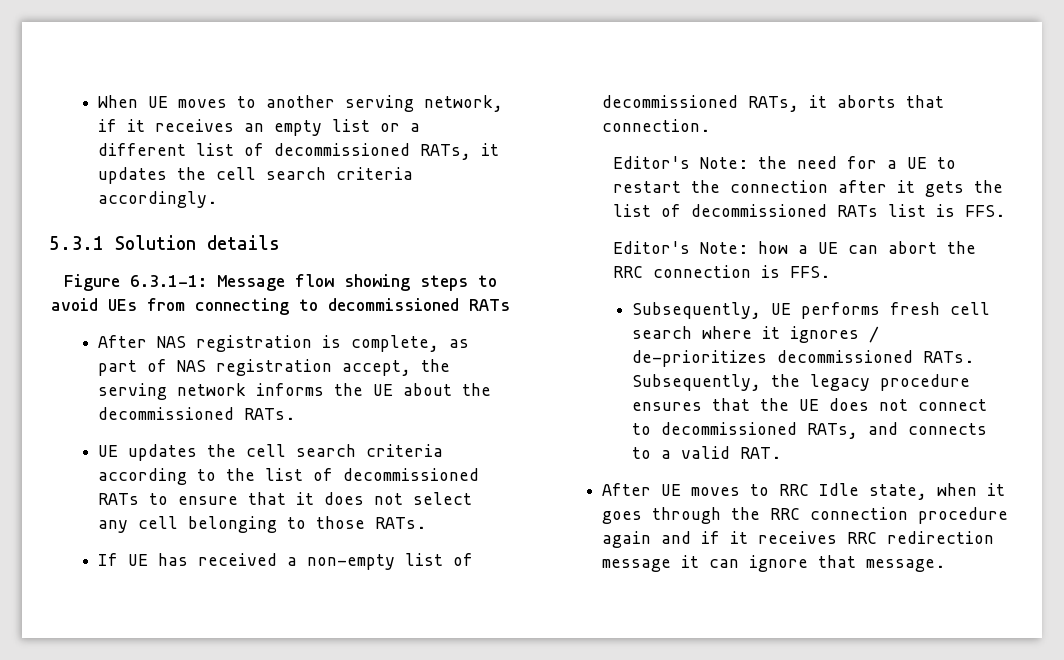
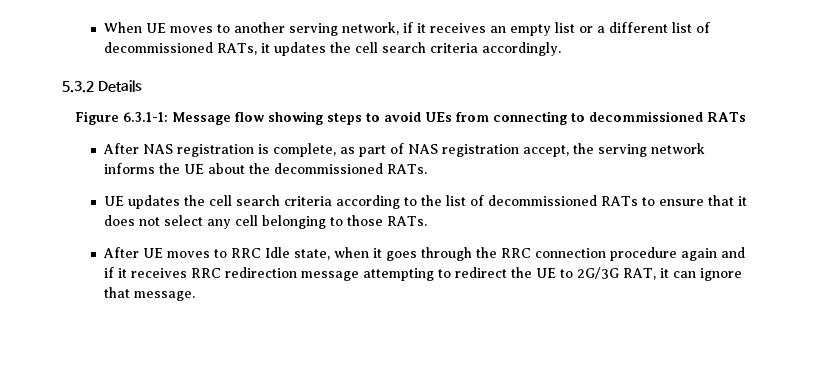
[49,235,280,250] 5.3.1 Solution details -> [62,80,142,93] 5.3.2 Details
[98,553,474,570] [602,95,945,112] [602,119,711,132] [613,156,957,169] [613,180,1004,197] [613,204,1006,217] [613,241,977,254] [613,265,831,278] [632,302,991,319] [632,326,880,343] [632,350,975,367] [632,374,971,391] [632,398,988,411] [632,422,988,439] [632,446,782,459] // If UE has received a non-empty list of decommissioned RATs, it aborts that connection. // Editor's Note: the need for a UE to restart the connection after it gets the list of decommissioned RATs list is FFS. // Editor's Note: how a UE can abort the RRC connection is FFS. // Subsequently, UE performs fresh cell search where it ignores / de-prioritizes decommissioned RATs. Subsequently, the legacy procedure ensures that the UE does not connect to decommissioned RATs, and connects to a valid RAT. -> (427, 221) none
(672, 565) none -> [362,267,656,281] attempting to redirect the UE to 2G/3G RAT,

